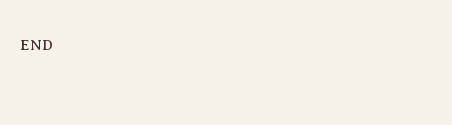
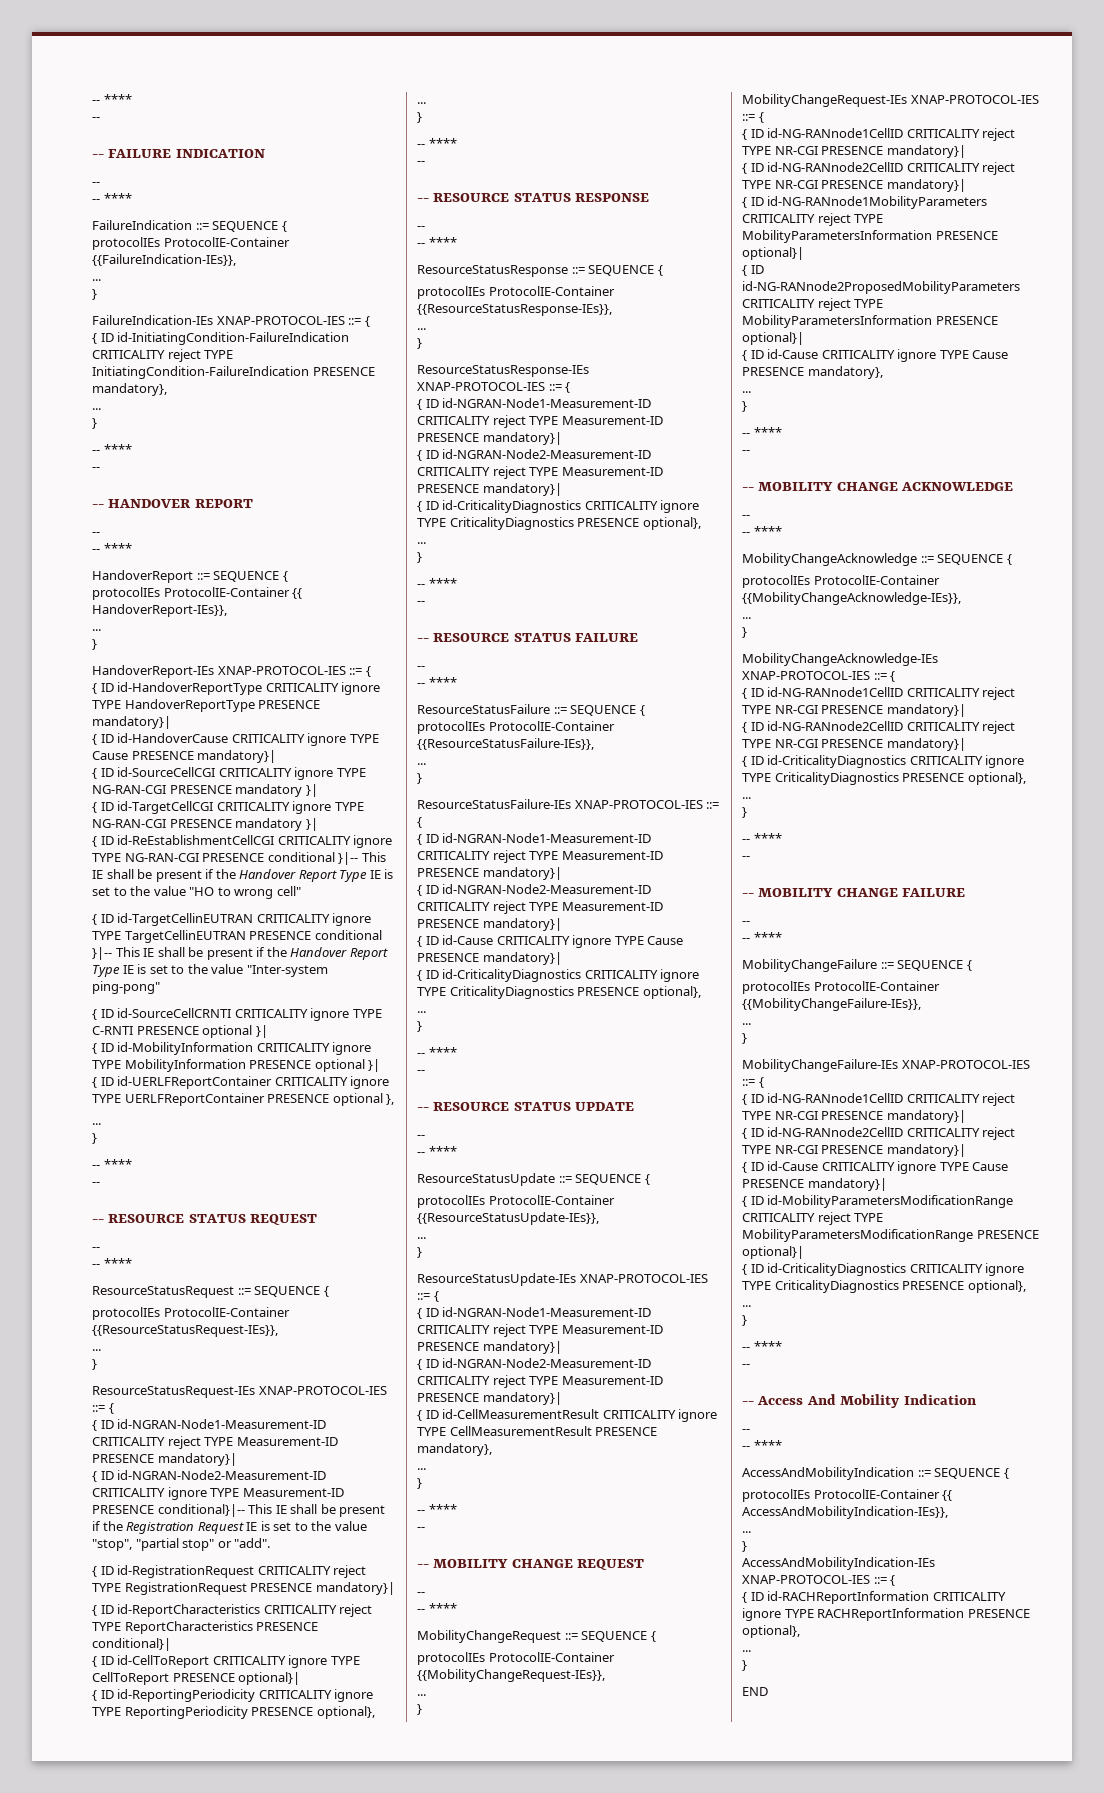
(20, 45) none -> [92,94,132,104] [92,117,100,121] [92,149,265,158] [92,182,100,186] [92,193,132,203] [92,220,287,232] [92,237,290,250] [92,254,236,266] [92,279,101,281] [92,289,97,300] [92,315,370,327] [92,332,350,345] [92,349,234,362] [92,366,375,379] [92,383,167,396] [92,408,101,410] [92,418,97,429] [92,444,132,454] [92,467,100,471] [92,499,253,508] [92,532,100,536] [92,543,132,553] [92,570,288,583] [92,587,303,600] [92,604,227,617] [92,629,101,631] [92,639,97,650] [92,665,371,678] [92,682,381,695] [92,699,321,712] [92,716,171,729] [92,733,379,746] [92,750,277,763] [92,767,366,780] [92,784,318,797] [92,801,364,814] [92,818,318,831] [92,835,393,848] [92,852,386,865] [92,869,394,882] [92,886,301,899] [92,913,372,926] [92,930,382,943] [92,947,388,960] [92,964,328,977] [92,981,160,994] [92,1008,382,1021] [92,1025,268,1038] [92,1042,372,1055] [92,1059,381,1072] [92,1076,390,1089] [92,1093,395,1106] [92,1123,101,1125] [92,1133,97,1144] [92,1159,132,1169] [92,1182,100,1186] [92,1214,318,1225] [92,1247,100,1251] [92,1258,132,1268] [92,1286,329,1298] [92,1307,290,1320] [92,1325,278,1337] [92,1349,101,1351] [92,1359,97,1370] [92,1386,387,1398] [92,1403,114,1414] [92,1419,327,1431] [92,1436,338,1449] [92,1453,237,1466] [92,1470,327,1482] [92,1487,344,1500] [92,1504,386,1517] [92,1521,367,1534] [92,1538,271,1551] [92,1565,367,1578] [92,1582,395,1595] [92,1604,373,1617] [92,1621,319,1634] [92,1638,171,1651] [92,1655,360,1668] [92,1672,301,1685] [92,1689,374,1702] [92,1706,375,1719] [417,102,426,104] [417,112,422,123] [417,138,457,148] [417,161,425,165] [417,193,650,202] [417,226,425,230] [417,237,457,247] [417,265,663,277] [417,286,615,299] [417,304,612,316] [417,328,426,330] [417,338,422,349] [417,365,589,377] [417,382,571,393] [417,398,652,410] [417,415,663,428] [417,432,562,445] [417,449,652,461] [417,466,663,479] [417,483,562,496] [417,500,700,513] [417,517,701,530] [417,542,426,544] [417,552,422,563] [417,578,457,588] [417,601,425,605] [417,633,639,642] [417,666,425,670] [417,677,457,687] [417,704,645,716] [417,721,615,734] [417,738,594,750] [417,763,426,765] [417,773,422,784] [417,799,720,809] [417,817,422,828] [417,833,652,845] [417,850,663,863] [417,867,562,880] [417,884,652,896] [417,901,663,914] [417,918,562,931] [417,935,684,948] [417,952,562,965] [417,969,700,982] [417,986,701,999] [417,1011,426,1013] [417,1021,422,1032] [417,1047,457,1057] [417,1070,425,1074] [417,1102,635,1111] [417,1135,425,1139] [417,1146,457,1156] [417,1173,650,1186] [417,1195,615,1208] [417,1212,599,1225] [417,1237,426,1239] [417,1247,422,1258] [417,1273,708,1286] [417,1291,439,1302] [417,1307,652,1319] [417,1324,663,1337] [417,1341,562,1354] [417,1358,652,1370] [417,1375,663,1388] [417,1392,562,1405] [417,1409,718,1422] [417,1426,658,1436] [417,1443,492,1456] [417,1468,426,1470] [417,1478,422,1489] [417,1504,457,1514] [417,1527,425,1531] [417,1559,645,1570] [417,1592,425,1596] [417,1603,457,1613] [417,1630,656,1643] [417,1652,615,1665] [417,1669,605,1682] [417,1694,426,1696] [417,1704,422,1715] [742,94,1039,107] [742,112,764,123] [742,128,1016,141] [742,145,966,158] [742,162,1016,175] [742,179,966,192] [742,196,988,209] [742,213,884,226] [742,230,998,243] [742,247,804,260] [742,265,764,276] [742,281,1020,294] [742,298,884,311] [742,315,998,328] [742,332,804,345] [742,349,1009,362] [742,366,883,379] [742,391,751,393] [742,401,747,412] [742,427,782,437] [742,450,750,454] [742,482,1014,491] [742,515,750,519] [742,526,782,536] [742,553,1012,566] [742,575,940,588] [742,592,961,605] [742,617,751,619] [742,627,747,638] [742,653,938,666] [742,671,896,682] [742,687,1016,700] [742,704,966,717] [742,721,1016,734] [742,738,966,751] [742,755,1025,768] [742,772,1026,785] [742,797,751,799] [742,807,747,818] [742,833,782,843] [742,856,750,860] [742,888,966,897] [742,921,750,925] [742,932,782,942] [742,959,972,972] [742,981,940,994] [742,998,921,1011] [742,1023,751,1025] [742,1033,747,1044] [742,1059,1030,1072] [742,1077,764,1088] [742,1093,1016,1106] [742,1110,966,1123] [742,1127,1016,1140] [742,1144,966,1157] [742,1161,1009,1174] [742,1178,887,1191] [742,1195,1014,1208] [742,1212,884,1225] [742,1229,1039,1242] [742,1246,804,1259] [742,1263,1025,1276] [742,1280,1026,1293] [742,1305,751,1307] [742,1315,747,1326] [742,1341,782,1351] [742,1364,750,1368] [742,1394,976,1408] [742,1429,750,1433] [742,1440,782,1450] [742,1467,1009,1480] [742,1489,953,1502] [742,1506,948,1519] [742,1531,751,1533] [742,1541,747,1552] [742,1557,935,1570] [742,1575,896,1586] [742,1591,1006,1604] [742,1608,1030,1621] [742,1625,800,1638] [742,1650,751,1652] [742,1660,747,1671] -- **** // -- // -- FAILURE INDICATION // -- // -- **** // FailureIndication ::= SEQUENCE { // protocolIEs ProtocolIE-Container {{FailureIndication-IEs}}, // ... // } // FailureIndication-IEs XNAP-PROTOCOL-IES ::= { // { ID id-InitiatingCondition-FailureIndication CRITICALITY reject TYPE InitiatingCondition-FailureIndication PRESENCE mandatory}, // ... // } // -- **** // -- // -- HANDOVER REPORT // -- // -- **** // HandoverReport ::= SEQUENCE { // protocolIEs ProtocolIE-Container {{ HandoverReport-IEs}}, // ... // } // HandoverReport-IEs XNAP-PROTOCOL-IES ::= { // { ID id-HandoverReportType CRITICALITY ignore TYPE HandoverReportType PRESENCE mandatory}| // { ID id-HandoverCause CRITICALITY ignore TYPE Cause PRESENCE mandatory}| // { ID id-SourceCellCGI CRITICALITY ignore TYPE NG-RAN-CGI PRESENCE mandatory }| // { ID id-TargetCellCGI CRITICALITY ignore TYPE NG-RAN-CGI PRESENCE mandatory }| // { ID id-ReEstablishmentCellCGI CRITICALITY ignore TYPE NG-RAN-CGI PRESENCE conditional }|-- This IE shall be present if the Handover Report Type IE is set to the value "HO to wrong cell" // { ID id-TargetCellinEUTRAN CRITICALITY ignore TYPE TargetCellinEUTRAN PRESENCE conditional }|-- This IE shall be present if the Handover Report Type IE is set to the value "Inter-system ping-pong" // { ID id-SourceCellCRNTI CRITICALITY ignore TYPE C-RNTI PRESENCE optional }| // { ID id-MobilityInformation CRITICALITY ignore TYPE MobilityInformation PRESENCE optional }| // { ID id-UERLFReportContainer CRITICALITY ignore TYPE UERLFReportContainer PRESENCE optional }, // ... // } // -- **** // -- // -- RESOURCE STATUS REQUEST // -- // -- **** // ResourceStatusRequest ::= SEQUENCE { // protocolIEs ProtocolIE-Container {{ResourceStatusRequest-IEs}}, // ... // } // ResourceStatusRequest-IEs XNAP-PROTOCOL-IES ::= { // { ID id-NGRAN-Node1-Measurement-ID CRITICALITY reject TYPE Measurement-ID PRESENCE mandatory}| // { ID id-NGRAN-Node2-Measurement-ID CRITICALITY ignore TYPE Measurement-ID PRESENCE conditional}|-- This IE shall be present if the Registration Request IE is set to the value "stop", "partial stop" or "add". // { ID id-RegistrationRequest CRITICALITY reject TYPE RegistrationRequest PRESENCE mandatory}| // { ID id-ReportCharacteristics CRITICALITY reject TYPE ReportCharacteristics PRESENCE conditional}| // { ID id-CellToReport CRITICALITY ignore TYPE CellToReport PRESENCE optional}| // { ID id-ReportingPeriodicity CRITICALITY ignore TYPE ReportingPeriodicity PRESENCE optional}, // ... // } // -- **** // -- // -- RESOURCE STATUS RESPONSE // -- // -- **** // ResourceStatusResponse ::= SEQUENCE { // protocolIEs ProtocolIE-Container {{ResourceStatusResponse-IEs}}, // ... // } // ResourceStatusResponse-IEs XNAP-PROTOCOL-IES ::= { // { ID id-NGRAN-Node1-Measurement-ID CRITICALITY reject TYPE Measurement-ID PRESENCE mandatory}| // { ID id-NGRAN-Node2-Measurement-ID CRITICALITY reject TYPE Measurement-ID PRESENCE mandatory}| // { ID id-CriticalityDiagnostics CRITICALITY ignore TYPE CriticalityDiagnostics PRESENCE optional}, // ... // } // -- **** // -- // -- RESOURCE STATUS FAILURE // -- // -- **** // ResourceStatusFailure ::= SEQUENCE { // protocolIEs ProtocolIE-Container {{ResourceStatusFailure-IEs}}, // ... // } // ResourceStatusFailure-IEs XNAP-PROTOCOL-IES ::= { // { ID id-NGRAN-Node1-Measurement-ID CRITICALITY reject TYPE Measurement-ID PRESENCE mandatory}| // { ID id-NGRAN-Node2-Measurement-ID CRITICALITY reject TYPE Measurement-ID PRESENCE mandatory}| // { ID id-Cause CRITICALITY ignore TYPE Cause PRESENCE mandatory}| // { ID id-CriticalityDiagnostics CRITICALITY ignore TYPE CriticalityDiagnostics PRESENCE optional}, // ... // } // -- **** // -- // -- RESOURCE STATUS UPDATE // -- // -- **** // ResourceStatusUpdate ::= SEQUENCE { // protocolIEs ProtocolIE-Container {{ResourceStatusUpdate-IEs}}, // ... // } // ResourceStatusUpdate-IEs XNAP-PROTOCOL-IES ::= { // { ID id-NGRAN-Node1-Measurement-ID CRITICALITY reject TYPE Measurement-ID PRESENCE mandatory}| // { ID id-NGRAN-Node2-Measurement-ID CRITICALITY reject TYPE Measurement-ID PRESENCE mandatory}| // { ID id-CellMeasurementResult CRITICALITY ignore TYPE CellMeasurementResult PRESENCE mandatory}, // ... // } // -- **** // -- // -- MOBILITY CHANGE REQUEST // -- // -- **** // MobilityChangeRequest ::= SEQUENCE { // protocolIEs ProtocolIE-Container {{MobilityChangeRequest-IEs}}, // ... // } // MobilityChangeRequest-IEs XNAP-PROTOCOL-IES ::= { // { ID id-NG-RANnode1CellID CRITICALITY reject TYPE NR-CGI PRESENCE mandatory}| // { ID id-NG-RANnode2CellID CRITICALITY reject TYPE NR-CGI PRESENCE mandatory}| // { ID id-NG-RANnode1MobilityParameters CRITICALITY reject TYPE MobilityParametersInformation PRESENCE optional}| // { ID id-NG-RANnode2ProposedMobilityParameters CRITICALITY reject TYPE MobilityParametersInformation PRESENCE optional}| // { ID id-Cause CRITICALITY ignore TYPE Cause PRESENCE mandatory}, // ... // } // -- **** // -- // -- MOBILITY CHANGE ACKNOWLEDGE // -- // -- **** // MobilityChangeAcknowledge ::= SEQUENCE { // protocolIEs ProtocolIE-Container {{MobilityChangeAcknowledge-IEs}}, // ... // } // MobilityChangeAcknowledge-IEs XNAP-PROTOCOL-IES ::= { // { ID id-NG-RANnode1CellID CRITICALITY reject TYPE NR-CGI PRESENCE mandatory}| // { ID id-NG-RANnode2CellID CRITICALITY reject TYPE NR-CGI PRESENCE mandatory}| // { ID id-CriticalityDiagnostics CRITICALITY ignore TYPE CriticalityDiagnostics PRESENCE optional}, // ... // } // -- **** // -- // -- MOBILITY CHANGE FAILURE // -- // -- **** // MobilityChangeFailure ::= SEQUENCE { // protocolIEs ProtocolIE-Container {{MobilityChangeFailure-IEs}}, // ... // } // MobilityChangeFailure-IEs XNAP-PROTOCOL-IES ::= { // { ID id-NG-RANnode1CellID CRITICALITY reject TYPE NR-CGI PRESENCE mandatory}| // { ID id-NG-RANnode2CellID CRITICALITY reject TYPE NR-CGI PRESENCE mandatory}| // { ID id-Cause CRITICALITY ignore TYPE Cause PRESENCE mandatory}| // { ID id-MobilityParametersModificationRange CRITICALITY reject TYPE MobilityParametersModificationRange PRESENCE optional}| // { ID id-CriticalityDiagnostics CRITICALITY ignore TYPE CriticalityDiagnostics PRESENCE optional}, // ... // } // -- **** // -- // -- Access And Mobility Indication // -- // -- **** // AccessAndMobilityIndication ::= SEQUENCE { // protocolIEs ProtocolIE-Container {{ AccessAndMobilityIndication-IEs}}, // ... // } // AccessAndMobilityIndication-IEs XNAP-PROTOCOL-IES ::= { // { ID id-RACHReportInformation CRITICALITY ignore TYPE RACHReportInformation PRESENCE optional}, // ... // } //

